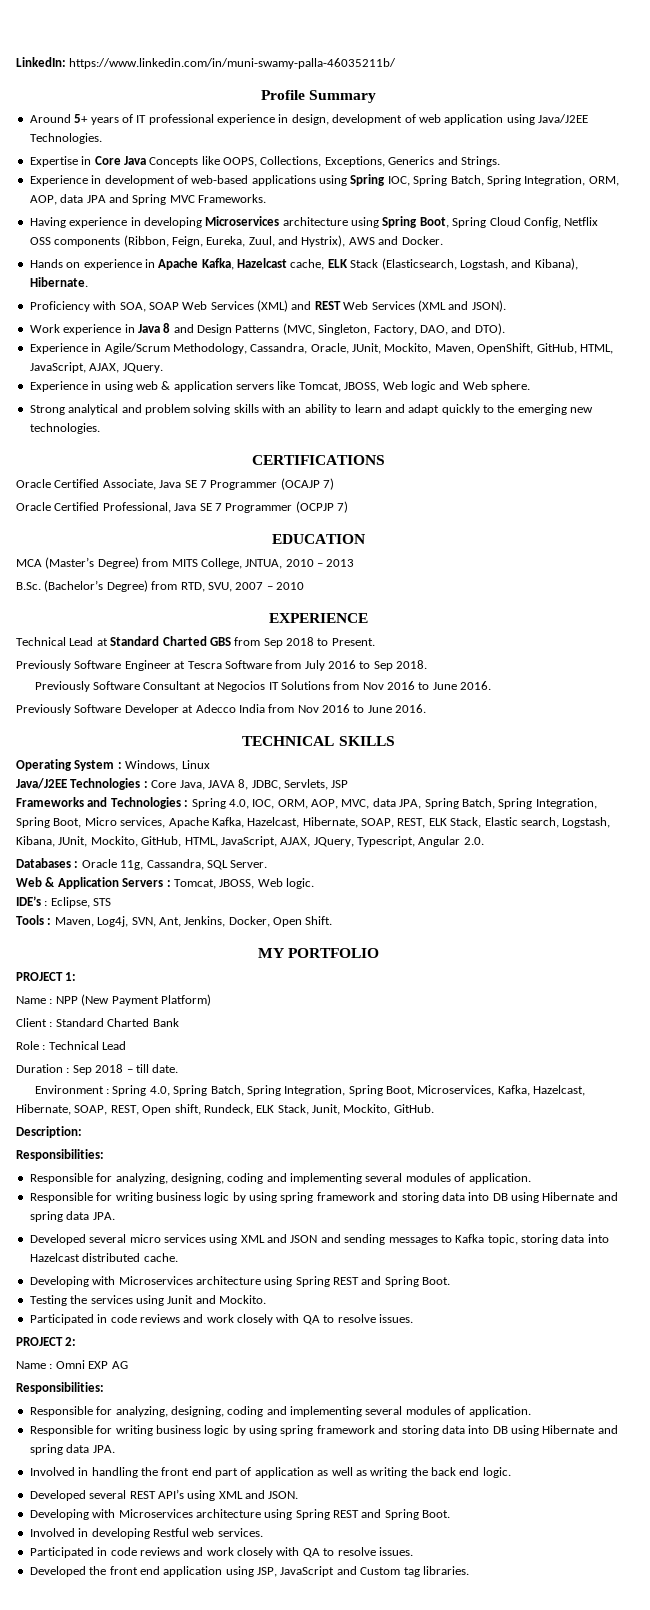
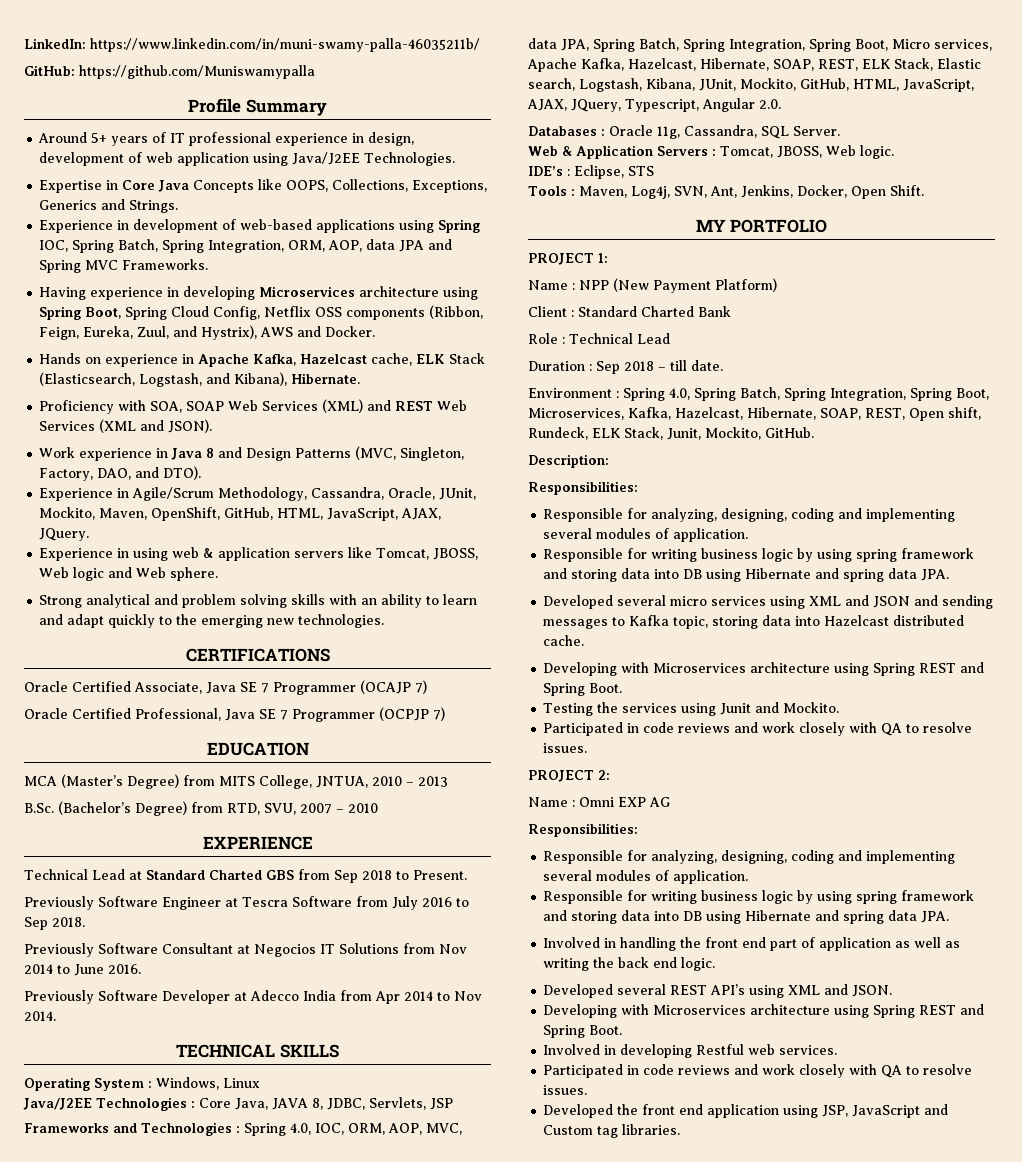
(397, 63) none -> [24,65,315,79] // GitHub: https://github.com/Muniswamypalla
[387,681,416,690] 2016 -> [24,964,53,974] 2014
[297,704,427,713] Nov 2016 to June 2016. -> [375,991,482,1004] [24,1011,56,1021] Apr 2014 to Nov 2014.

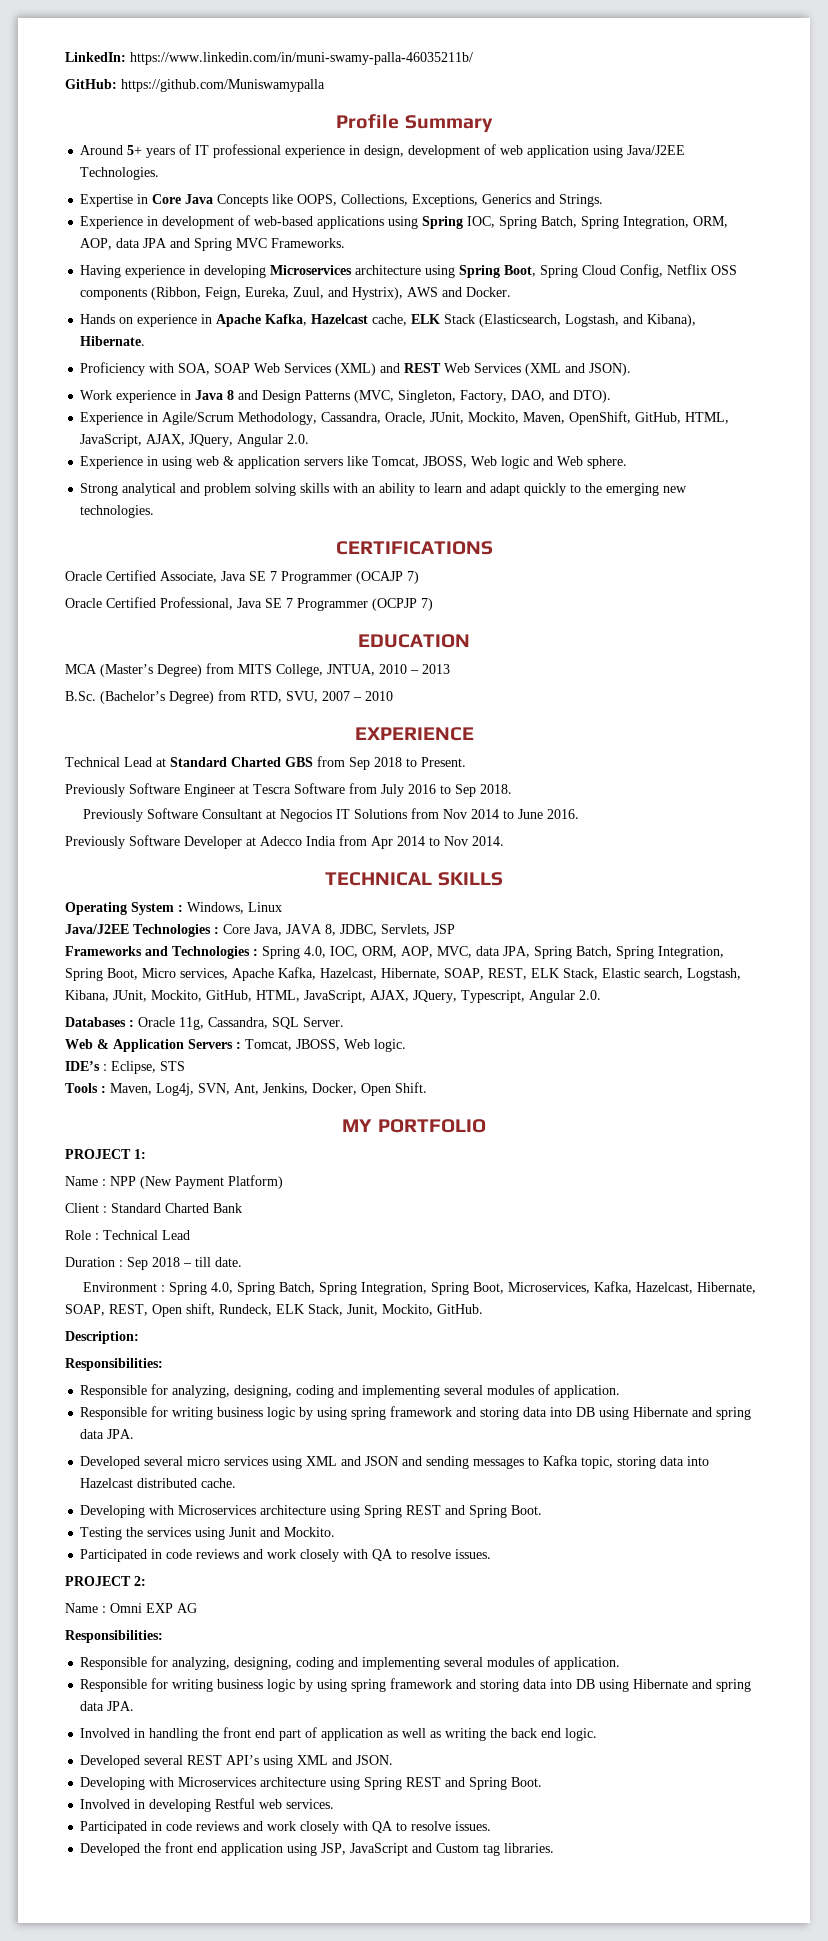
[39,528,90,541] JQuery. -> [189,434,310,447] JQuery, Angular 2.0.

